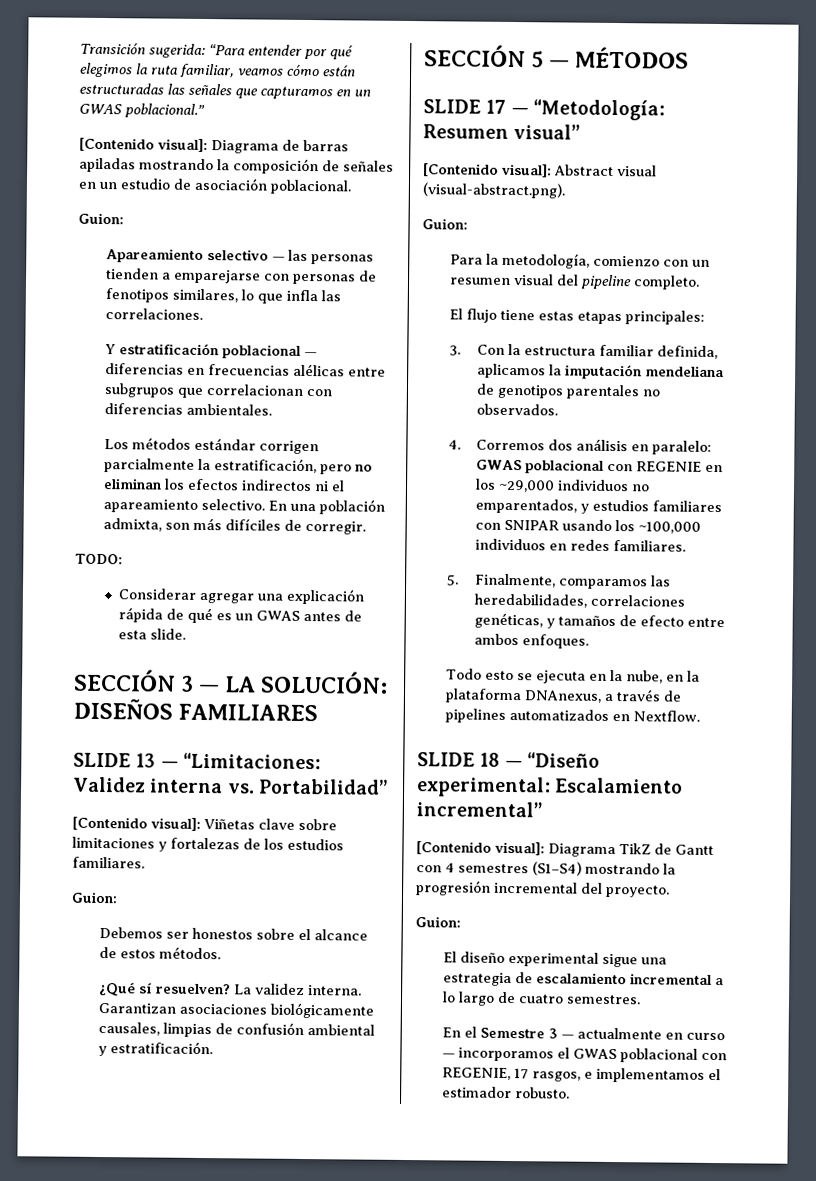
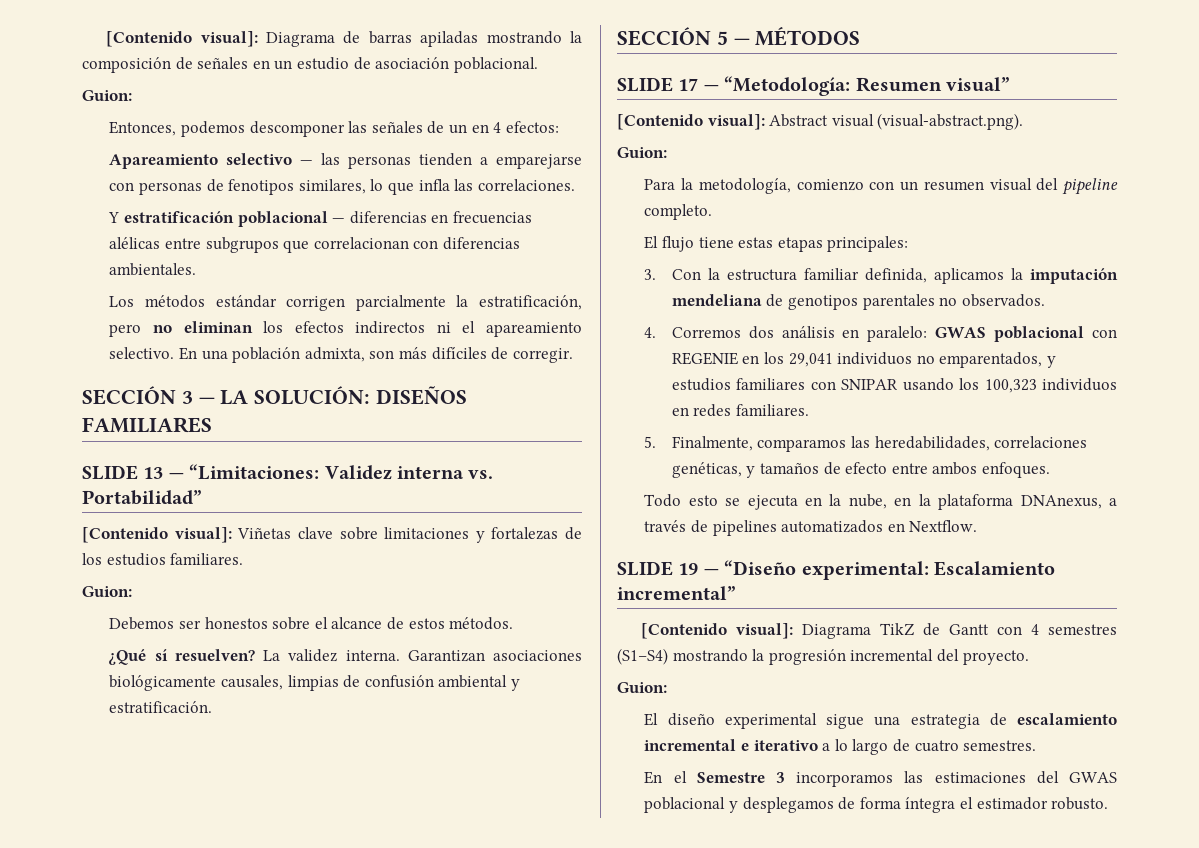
[80,42,353,60] [80,62,356,79] [79,82,371,100] [79,103,205,118] Transición sugerida: “Para entender por qué elegimos la ruta familiar, veamos cómo están estructuradas las señales que capturamos en un GWAS poblacional.” // -> (106, 39) none
(124, 218) none -> [109,121,559,137] // Entonces, podemos descomponer las señales de un en 4 efectos:
[75,553,123,565] [117,588,365,605] [117,607,362,624] [117,628,186,640] // TODO: // Considerar agregar una explicación rápida de qué es un GWAS antes de esta slide. -> (573, 355) none
[498,479,556,493] ~29,000 -> [788,353,833,367] 29,041
[638,521,702,534] ~100,000 -> [984,379,1037,393] 100,323
[479,752,501,767] 18 -> [678,563,699,575] 19
(713, 979) none -> [740,740,818,751] e iterativo
[561,1027,726,1041] [442,1047,728,1063] [442,1067,706,1083] — actualmente en curso — incorporamos el GWAS poblacional con REGENIE, 17 rasgos, e implementamos -> [796,771,1117,787] [644,797,956,813] incorporamos las estimaciones del GWAS poblacional y desplegamos de forma íntegra

